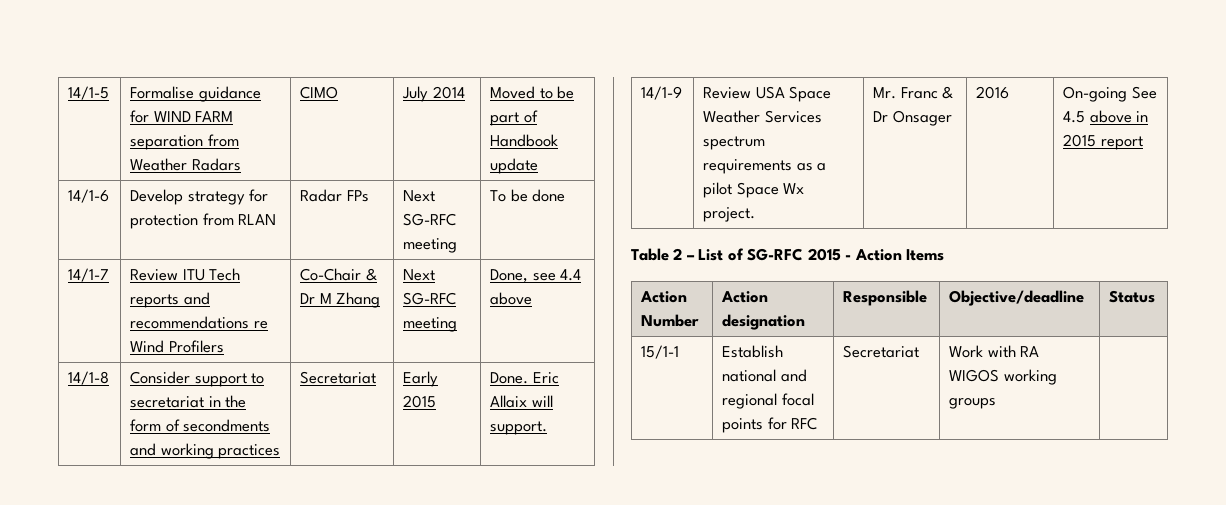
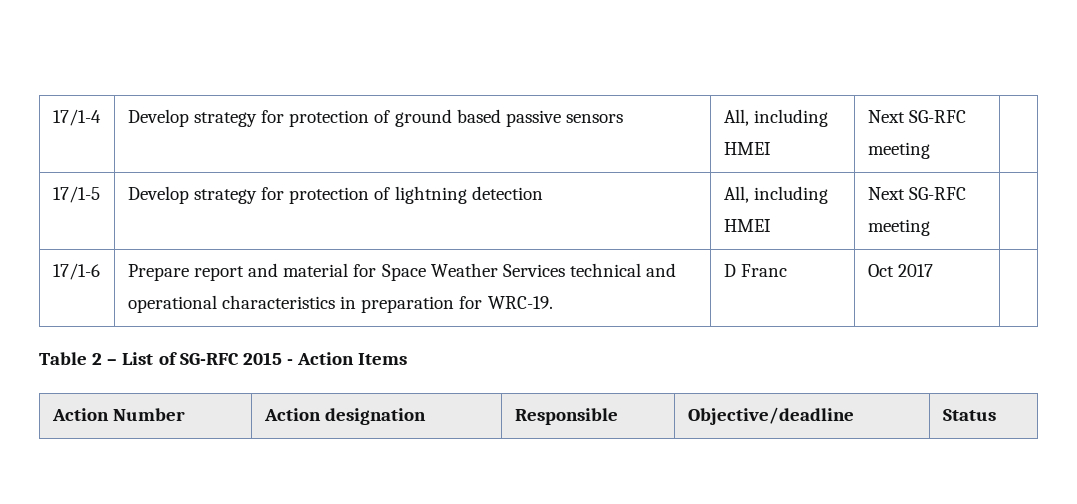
[68,86,110,100] [130,86,261,102] [130,110,234,123] [130,134,239,150] [130,158,241,171] [300,86,339,99] [402,86,465,102] [490,86,575,99] [490,110,538,126] [490,134,559,147] [490,158,539,174] [68,189,110,203] [130,189,269,205] [130,213,277,229] [300,189,369,202] [403,190,436,202] [403,213,457,226] [403,238,458,253] [490,189,566,202] [68,268,110,282] [130,268,241,281] [130,292,210,308] [130,316,268,329] [130,340,224,353] [300,268,377,281] [300,292,381,308] [403,269,436,281] [403,292,457,305] [403,317,458,332] [490,269,582,283] [490,292,533,305] [68,371,110,385] [130,371,265,387] [130,395,247,408] [130,419,271,432] [130,443,281,459] [300,371,377,384] [403,371,439,387] [403,395,437,408] [490,372,559,384] [490,395,553,408] [490,421,548,435] [641,86,683,100] [703,86,832,102] [703,110,822,123] [703,136,766,150] [703,159,827,174] [703,182,805,198] [703,207,756,222] [873,86,954,99] [873,110,952,126] [976,86,1010,99] [1063,86,1157,102] [1063,110,1149,123] [1063,134,1143,150] 14/1-5 | Formalise guidance for WIND FARM separation from Weather Radars | CIMO | July 2014 | Moved to be part of Handbook update // 14/1-6 | Develop strategy for protection from RLAN | Radar FPs | Next SG-RFC meeting | To be done // 14/1-7 | Review ITU Tech reports and recommendations re Wind Profilers | Co-Chair & Dr M Zhang | Next SG-RFC meeting | Done, see 4.4 above // 14/1-8 | Consider support to secretariat in the form of secondments and working practices | Secretariat | Early 2015 | Done. Eric Allaix will support. // 14/1-9 | Review USA Space Weather Services spectrum requirements as a pilot Space Wx project. | Mr. Franc & Dr Onsager | 2016 | On-going See 4.5 above in 2015 report -> [52,109,101,126] [127,109,624,127] [723,109,829,127] [723,142,771,155] [867,110,967,123] [867,142,930,159] [52,186,100,203] [127,186,543,204] [723,186,829,204] [723,219,771,232] [867,187,967,200] [867,219,930,236] [52,263,100,280] [127,263,677,281] [127,295,553,313] [723,264,788,277] [867,264,934,277] 17/1-4 | Develop strategy for protection of ground based passive sensors | All, including HMEI | Next SG-RFC meeting | // 17/1-5 | Develop strategy for protection of lightning detection | All, including HMEI | Next SG-RFC meeting | // 17/1-6 | Prepare report and material for Space Weather Services technical and operational characteristics in preparation for WRC-19. | D Franc | Oct 2017 |
[641,345,680,359] [722,345,784,358] [722,369,807,382] [722,393,814,409] [722,417,818,433] [843,345,920,358] [949,345,1040,358] [949,369,1057,385] [949,398,997,409] // 15/1-1 | Establish national and regional focal points for RFC | Secretariat | Work with RA WIGOS working groups | -> (996, 415) none

